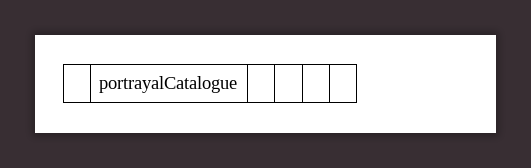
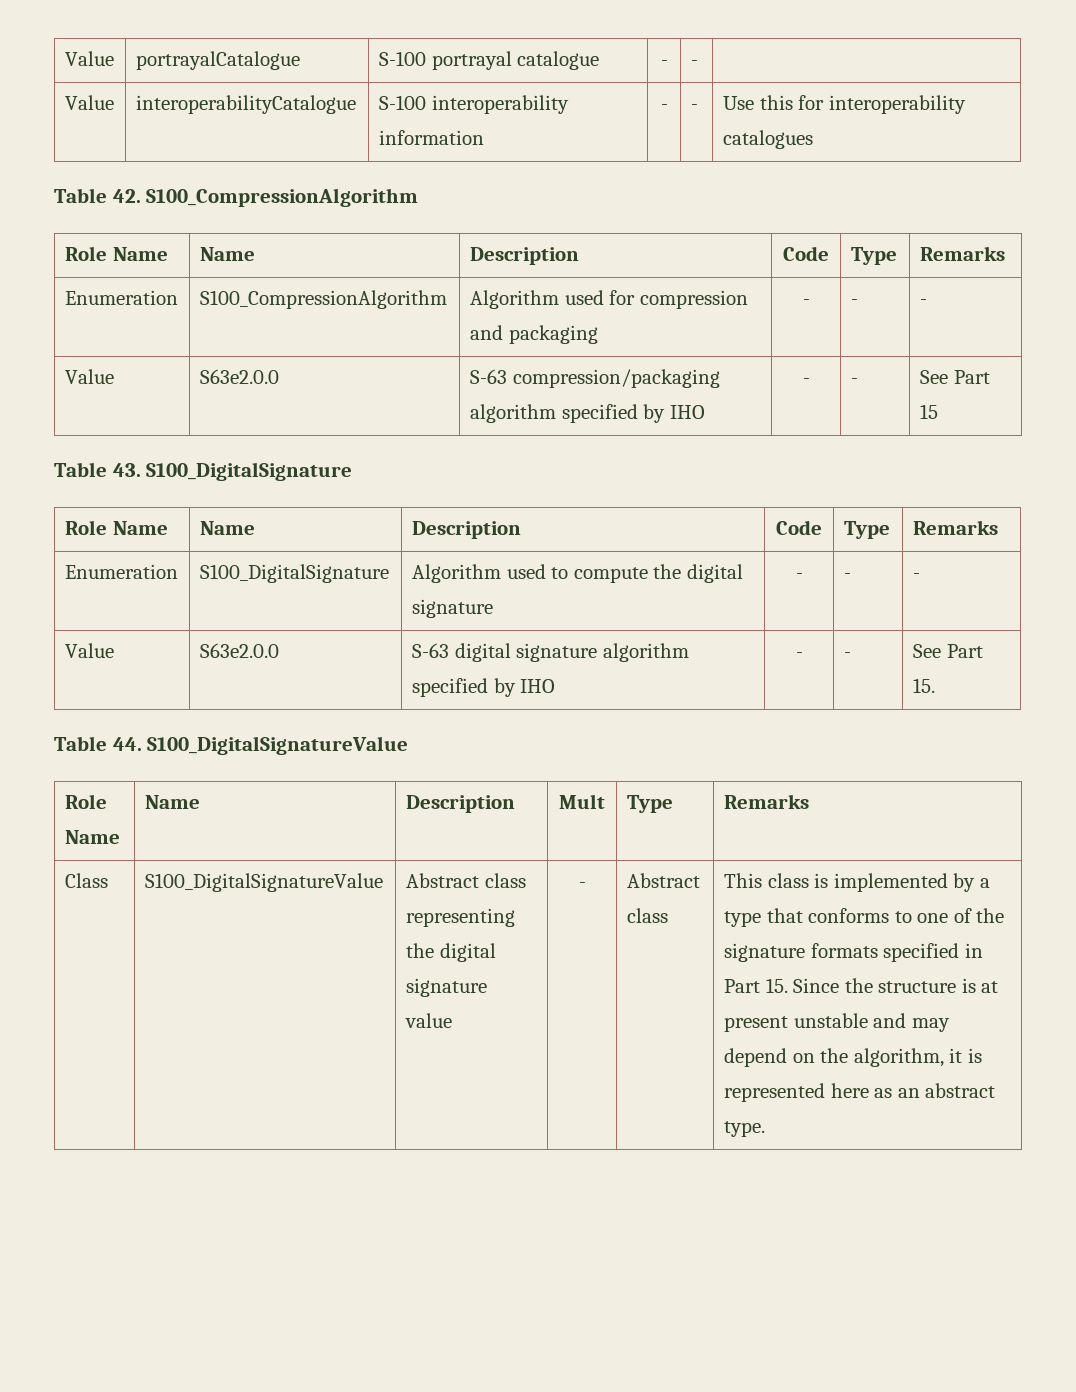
(99, 84) none -> [64,51,114,66] Value
(238, 84) | | | -> [378,51,600,70] [660,60,668,66] [690,60,698,66] [64,95,114,110] [135,95,356,114] [378,95,569,114] [378,130,484,145] [660,104,668,110] [690,104,698,110] [722,95,966,114] [722,130,813,149] [54,188,419,207] [64,246,168,261] [199,247,255,261] [469,247,579,265] [783,246,829,261] [850,247,897,265] [919,246,1005,261] [64,290,178,305] [199,290,447,309] [469,290,748,309] [469,325,598,344] [802,299,810,305] [850,299,858,305] [919,299,927,305] [64,369,114,384] [199,369,279,384] [469,369,720,388] [469,404,705,423] [802,378,810,384] [850,378,858,384] [919,370,990,384] [919,404,938,419] [54,462,353,481] [64,520,168,535] [199,521,255,535] [411,521,521,539] [776,520,822,535] [843,521,890,539] [912,520,998,535] [64,564,178,579] [199,564,389,583] [411,564,743,583] [411,599,493,618] [795,573,803,579] [843,573,851,579] [912,573,920,579] [64,643,114,658] [199,643,279,658] [411,643,689,662] [411,678,556,697] [795,652,803,658] [843,652,851,658] [912,644,983,658] [912,678,935,693] [54,736,409,755] [64,794,107,809] [64,830,120,844] [144,795,200,809] [405,795,515,813] [559,794,605,809] [626,795,673,813] [723,794,809,809] [64,873,108,888] [144,873,383,892] [405,873,526,888] [405,908,515,927] [405,943,496,962] [405,978,487,997] [404,1013,452,1028] [578,882,586,888] [626,873,700,888] [626,908,668,923] [723,873,990,892] [723,908,1005,927] [723,943,983,962] [723,978,999,993] [723,1013,950,1032] [723,1048,982,1067] [723,1083,996,1102] [723,1121,765,1137] S-100 portrayal catalogue | - | - | // Value | interoperabilityCatalogue | S-100 interoperability information | - | - | Use this for interoperability catalogues // Table 42. S100_CompressionAlgorithm // Role Name | Name | Description | Code | Type | Remarks // Enumeration | S100_CompressionAlgorithm | Algorithm used for compression and packaging | - | - | - // Value | S63e2.0.0 | S-63 compression/packaging algorithm specified by IHO | - | - | See Part 15 // Table 43. S100_DigitalSignature // Role Name | Name | Description | Code | Type | Remarks // Enumeration | S100_DigitalSignature | Algorithm used to compute the digital signature | - | - | - // Value | S63e2.0.0 | S-63 digital signature algorithm specified by IHO | - | - | See Part 15. // Table 44. S100_DigitalSignatureValue // Role Name | Name | Description | Mult | Type | Remarks // Class | S100_DigitalSignatureValue | Abstract class representing the digital signature value | - | Abstract class | This class is implemented by a type that conforms to one of the signature formats specified in Part 15. Since the structure is at present unstable and may depend on the algorithm, it is represented here as an abstract type.

